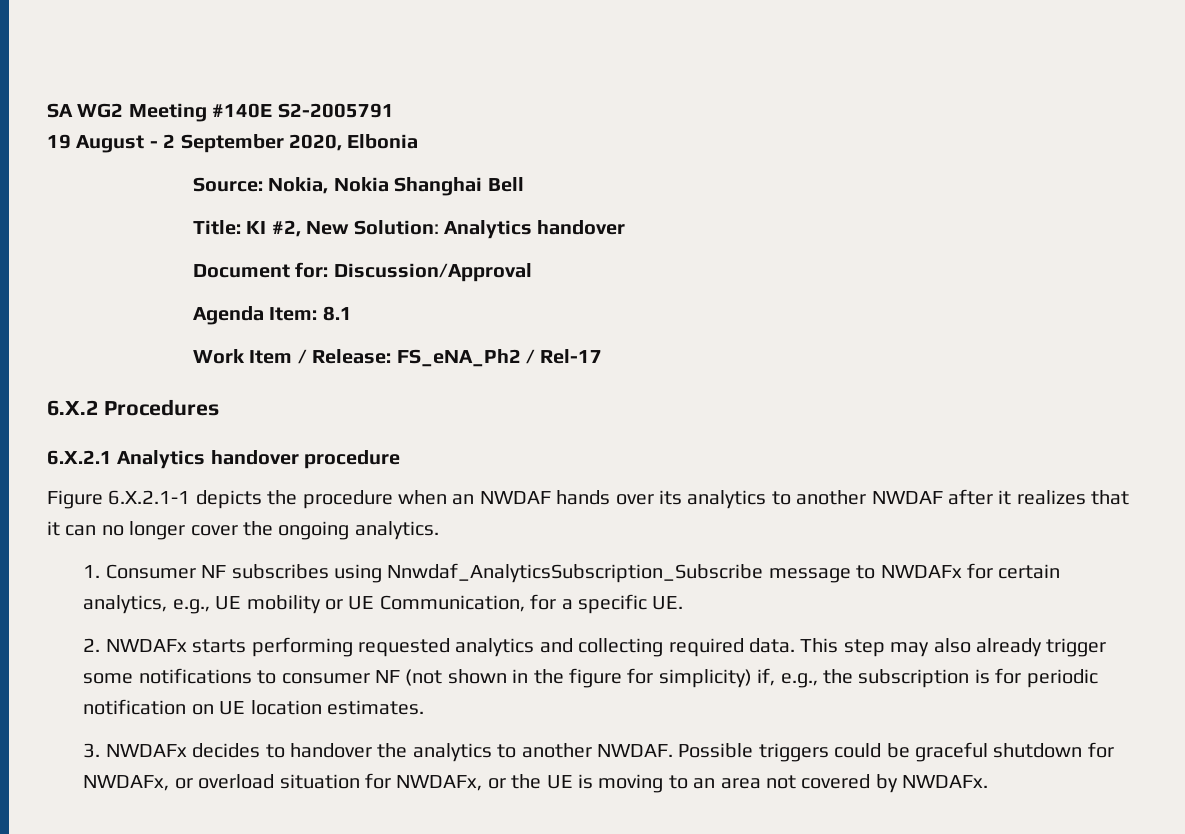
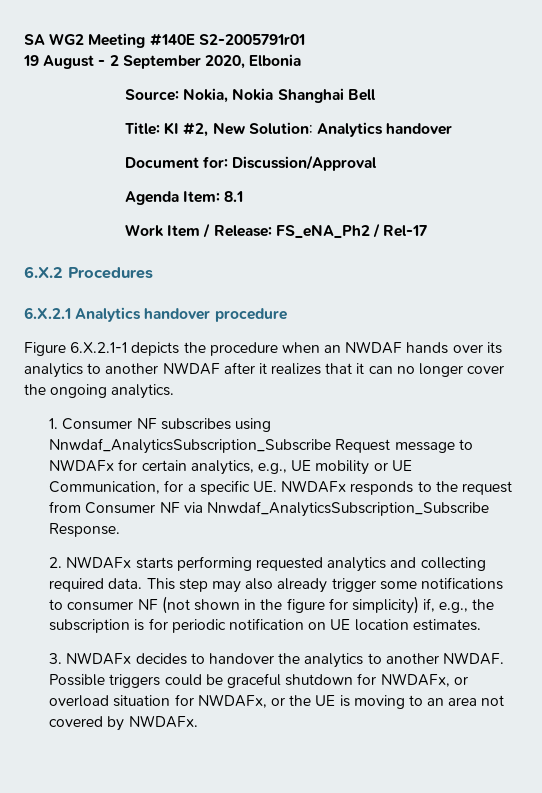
[277,103,394,118] S2-2005791 -> [198,34,305,45] S2-2005791r01
(764, 573) none -> [335,439,391,453] Request
(684, 603) none -> [281,480,512,495] [49,501,490,517] [49,523,121,537] NWDAFx responds to the request from Consumer NF via Nnwdaf_AnalyticsSubscription_Subscribe Response.

